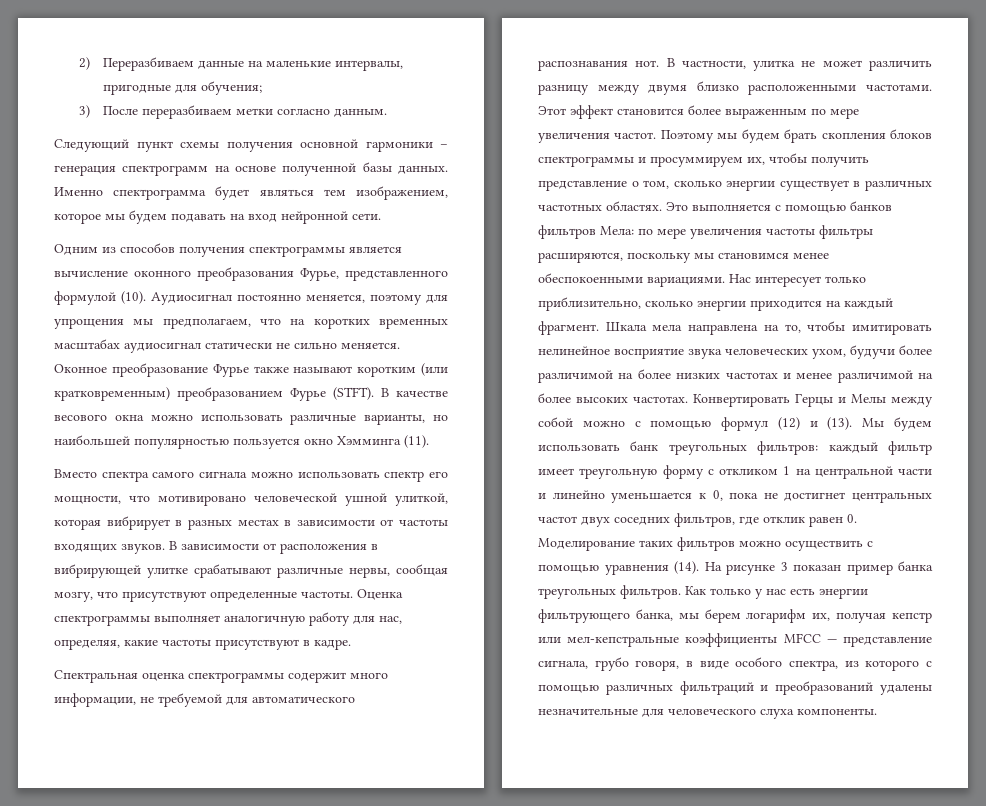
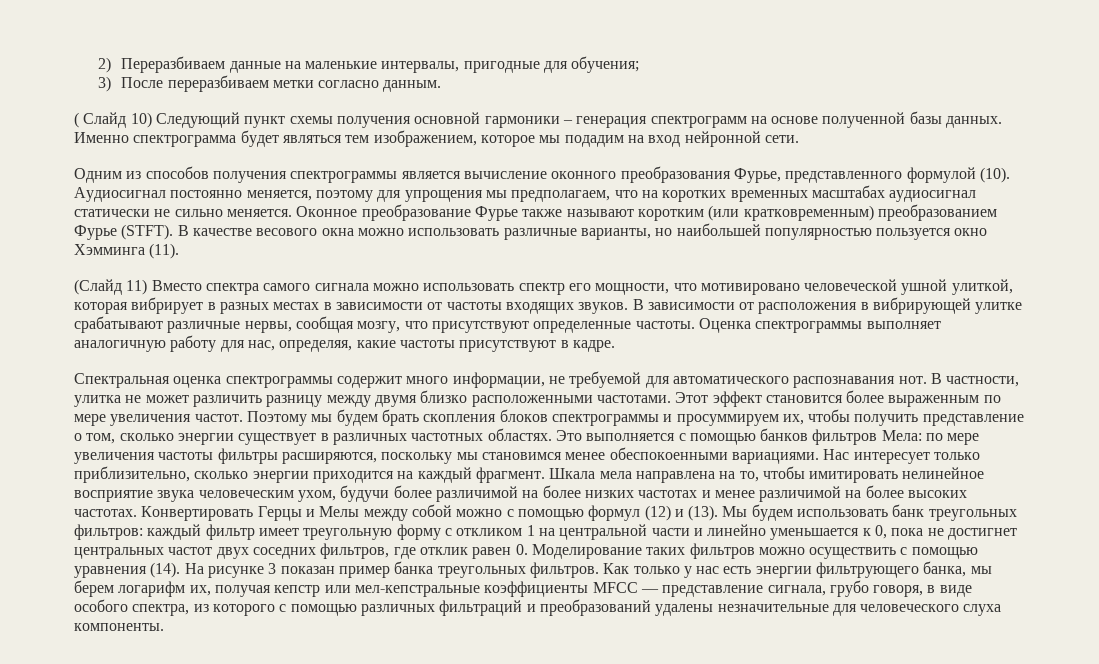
(388, 113) none -> [74,112,152,128] ( Слайд 10)
[129,210,226,224] будем подавать -> [564,135,624,147] подадим
(429, 441) none -> [74,279,148,295] (Слайд 11)
[725,349,808,355] человеческих -> [198,490,294,498] человеческим

